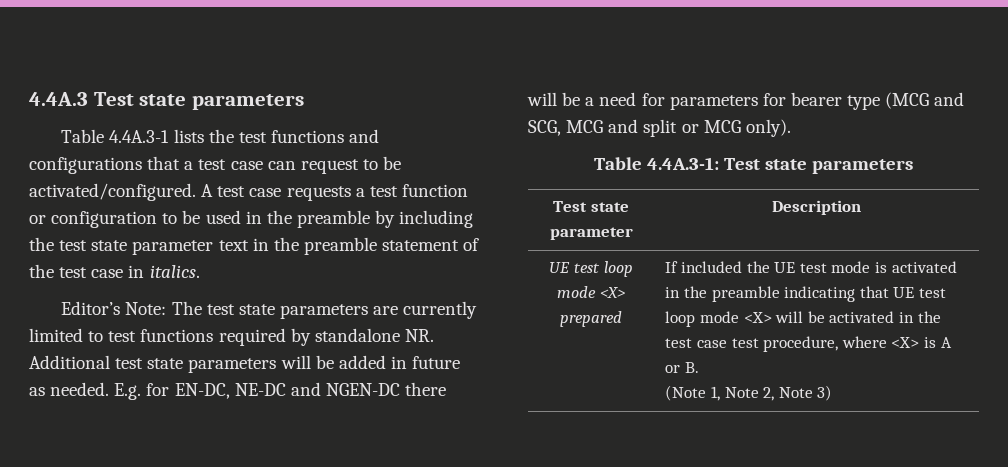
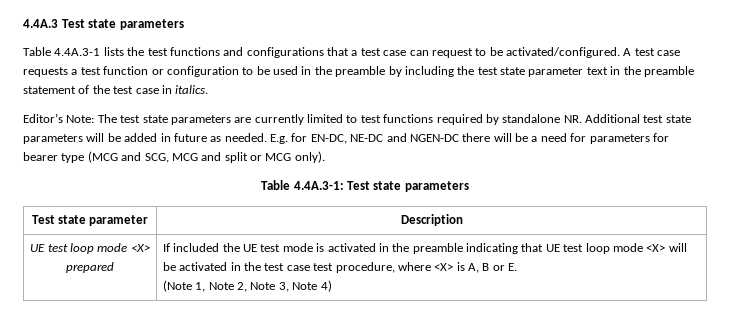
[940,337,952,348] [665,362,699,373] A or B. -> [468,263,518,273] A, B or E.
[817,385,833,401] 3) -> [278,280,332,292] 3, Note 4)

